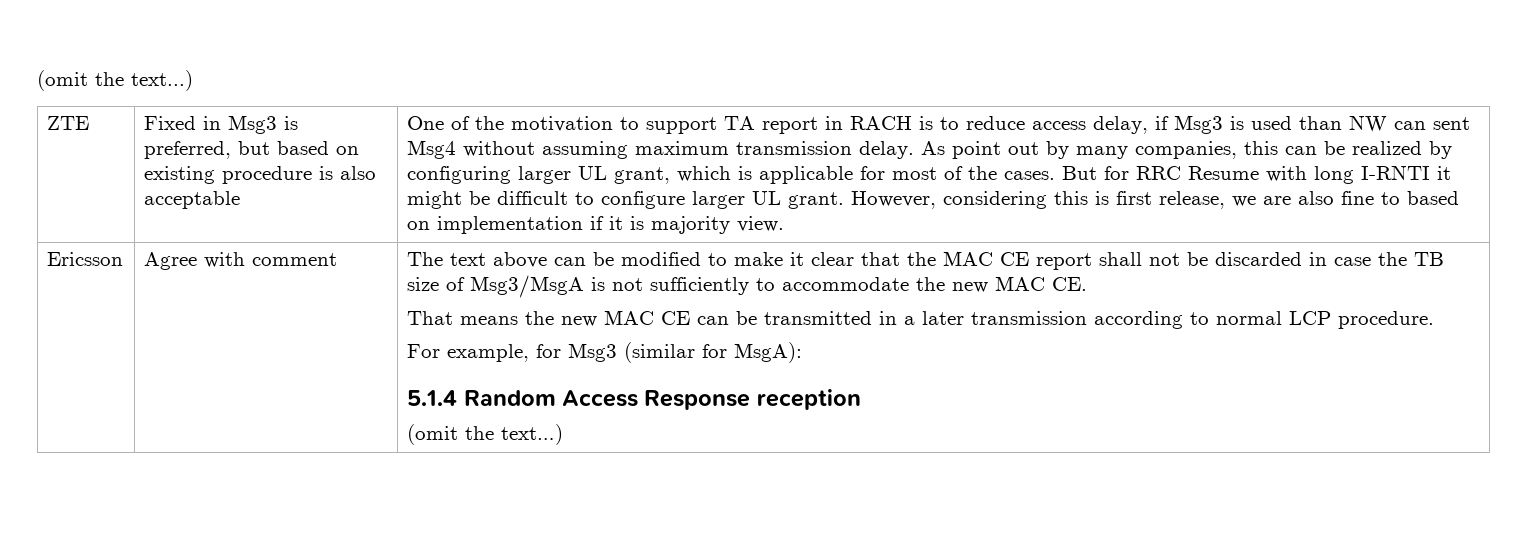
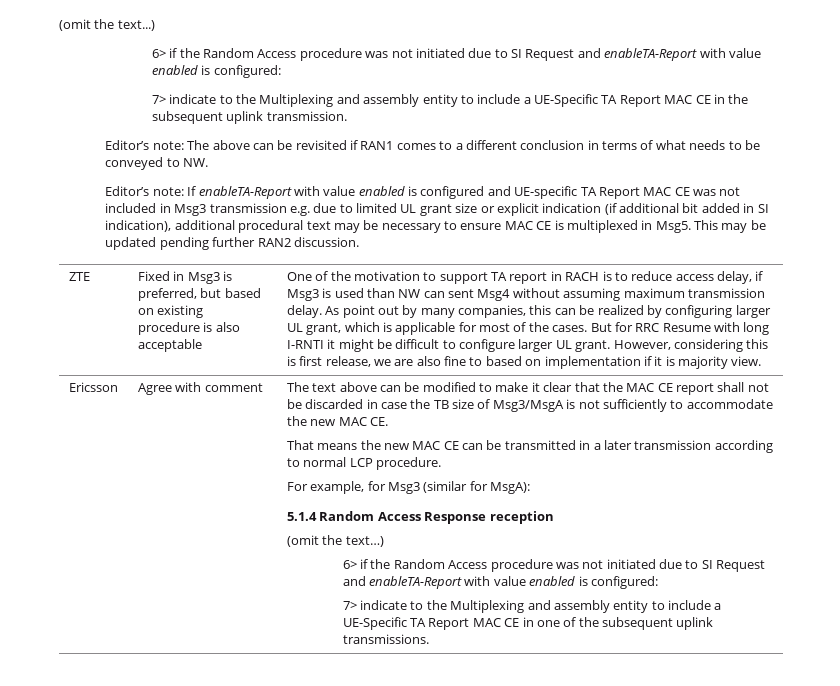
[37,70,193,91] (omit the text...) -> [59,19,155,31] [151,48,761,61] [151,65,281,78] [151,94,749,107] [151,111,347,124] [105,140,760,150] [105,157,209,170] [105,186,741,199] [105,203,769,216] [105,220,766,233] [105,237,359,250] (omit the text...) // 6> if the Random Access procedure was not initiated due to SI Request and enableTA-Report with value enabled is configured: // 7> indicate to the Multiplexing and assembly entity to include a UE-Specific TA Report MAC CE in the subsequent uplink transmission. // Editor’s note: The above can be revisited if RAN1 comes to a different conclusion in terms of what needs to be conveyed to NW. // Editor’s note: If enableTA-Report with value enabled is configured and UE-specific TA Report MAC CE was not included in Msg3 transmission e.g. due to limited UL grant size or explicit indication (if additional bit added in SI indication), additional procedural text may be necessary to ensure MAC CE is multiplexed in Msg5. This may be updated pending further RAN2 discussion.
(564, 434) none -> [342,559,766,572] [342,576,658,589] [342,600,722,613] [342,617,714,630] [342,634,429,644] // 6> if the Random Access procedure was not initiated due to SI Request and enableTA-Report with value enabled is configured: // 7> indicate to the Multiplexing and assembly entity to include a UE-Specific TA Report MAC CE in one of the subsequent uplink transmissions.

